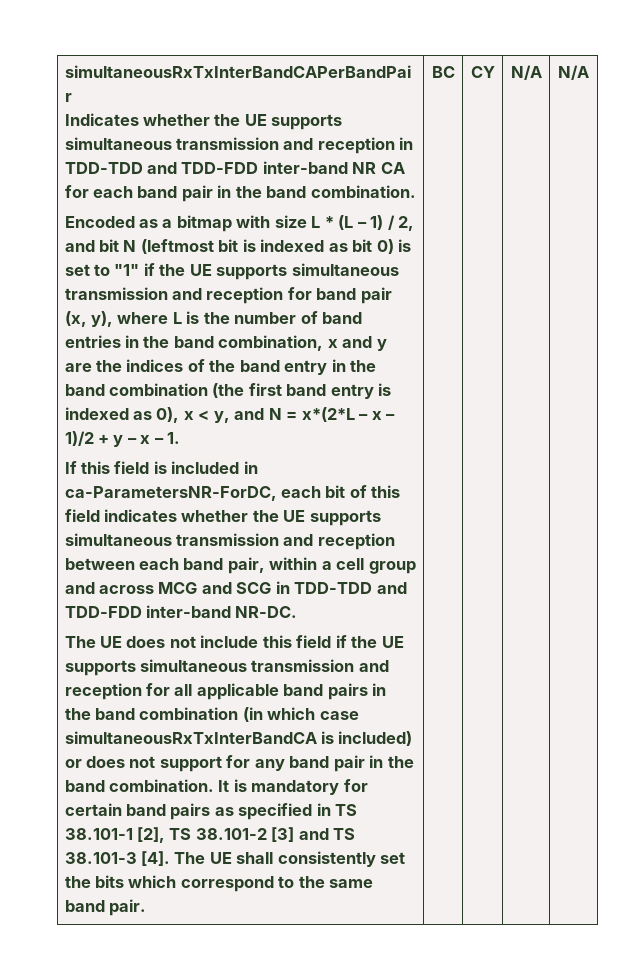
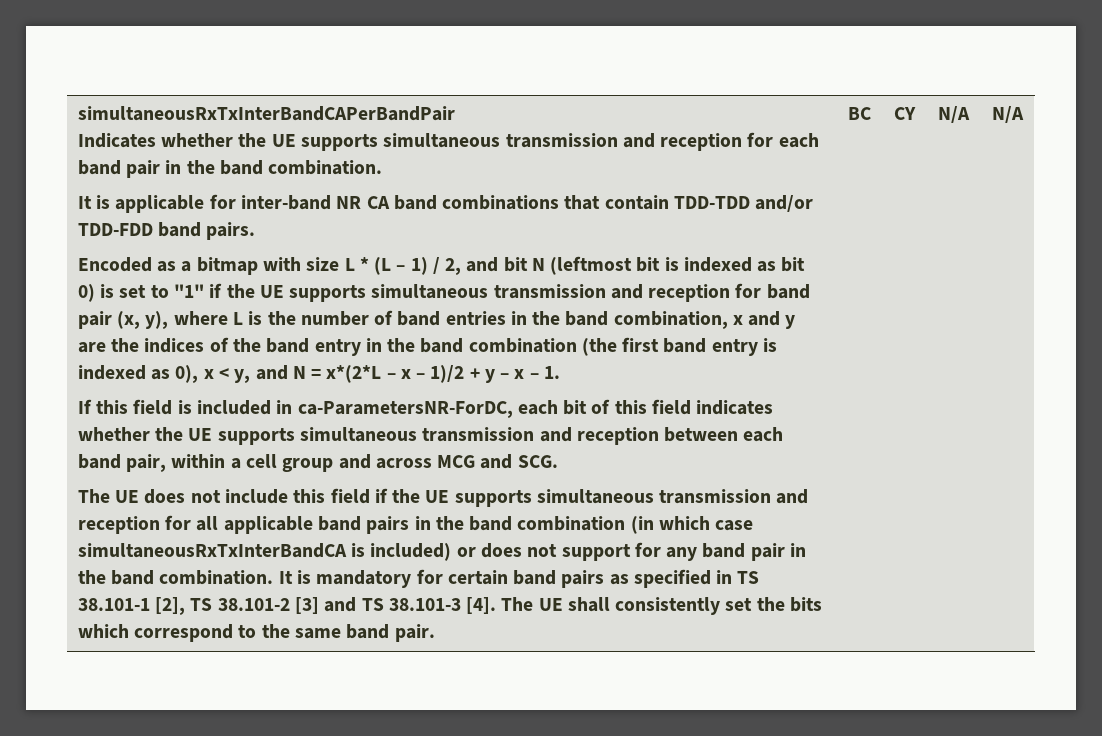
[399,137,414,150] [64,161,405,174] in TDD-TDD and TDD-FDD inter-band NR CA -> (743, 142) none
(416, 191) none -> [77,194,814,213] [77,222,256,240] // It is applicable for inter-band NR CA band combinations that contain TDD-TDD and/or TDD-FDD band pairs.
[236,581,407,594] [64,605,298,618] SCG in TDD-TDD and TDD-FDD inter-band NR-DC. -> [517,455,558,468] SCG.

